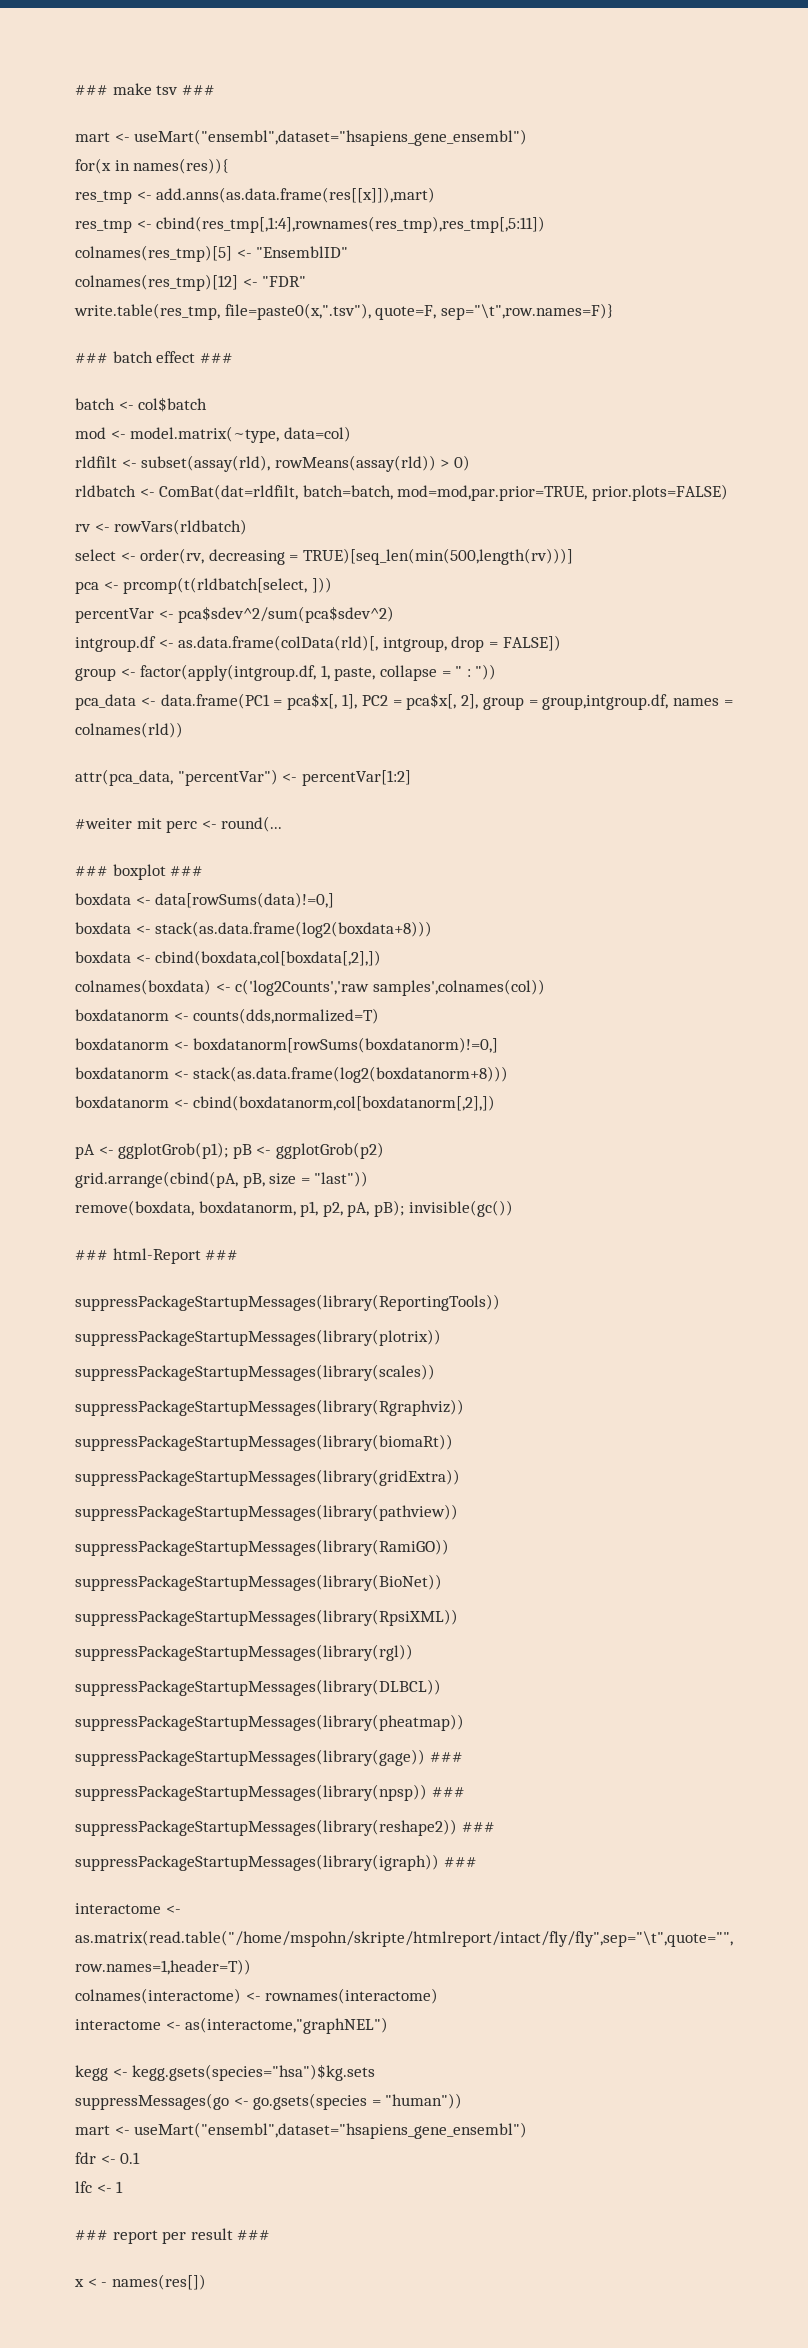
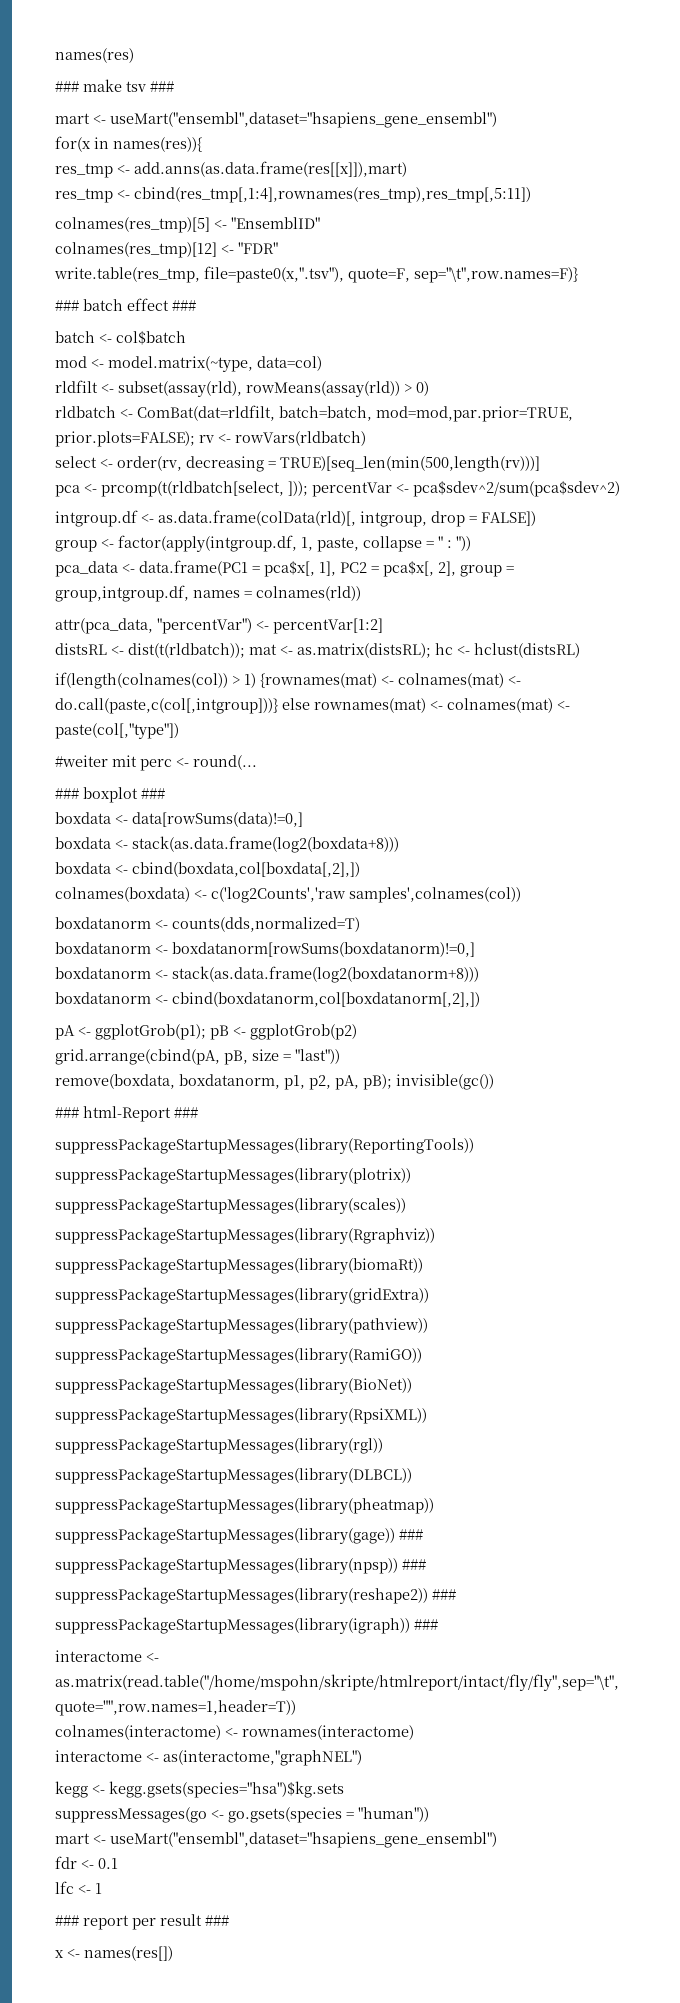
(75, 90) none -> [55,48,134,63] names(res) //
[591,484,728,501] prior.plots=FALSE) // -> [55,431,195,447] prior.plots=FALSE);
[311,577,332,593] ])) // -> [288,481,308,496] ]));
(411, 778) none -> [55,643,580,658] [55,672,521,689] [55,698,570,714] [55,723,179,739] // distsRL <- dist(t(rldbatch)); mat <- as.matrix(distsRL); hc <- hclust(distsRL) // if(length(colnames(col)) > 1) {rownames(mat) <- colnames(mat) <- do.call(paste,c(col[,intgroup]))} else rownames(mat) <- colnames(mat) <- paste(col[,"type"])
[87,2278,108,2287] < - -> [67,1949,80,1958] <-

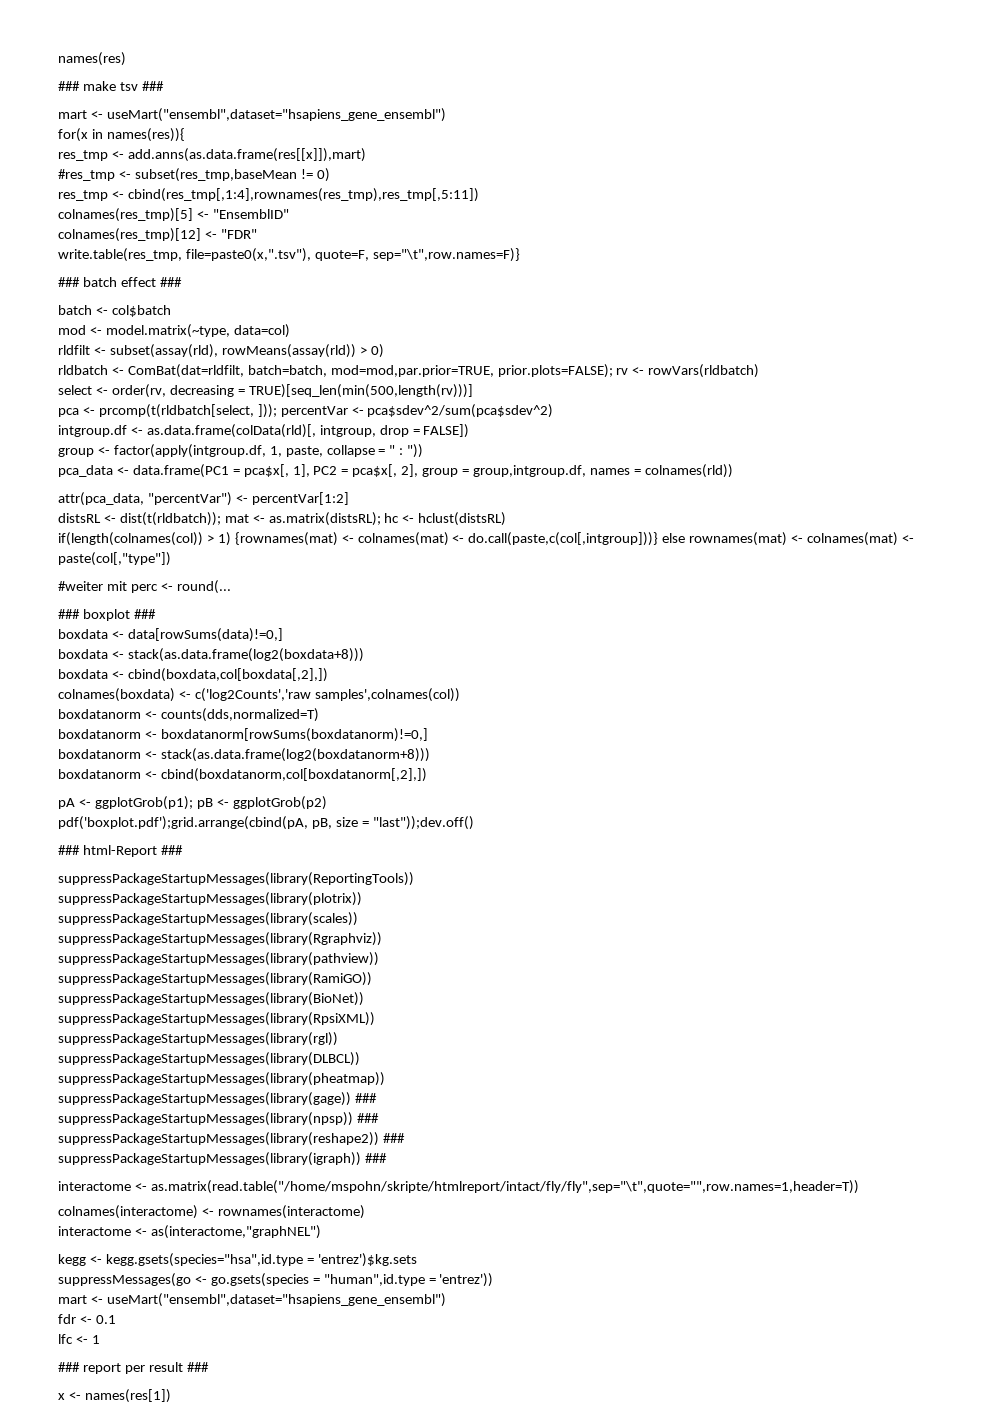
(407, 169) none -> [58,168,330,182] // #res_tmp <- subset(res_tmp,baseMean != 0)
[55,1049,220,1065] grid.arrange(cbind(pA, -> [58,816,308,830] pdf('boxplot.pdf');grid.arrange(cbind(pA,
[295,1049,340,1064] [55,1074,494,1090] "last")) // remove(boxdata, boxdatanorm, p1, p2, pA, pB); invisible(gc()) -> [372,816,474,830] "last"));dev.off()
[55,1257,423,1274] [55,1287,429,1304] // suppressPackageStartupMessages(library(biomaRt)) // suppressPackageStartupMessages(library(gridExtra)) -> (382, 939) none
[109,1781,344,1798] kegg.gsets(species="hsa")$kg.sets -> [105,1253,417,1267] kegg.gsets(species="hsa",id.type = 'entrez')$kg.sets
[358,1807,429,1822] "human")) -> [323,1273,494,1287] "human",id.type = 'entrez'))
[84,1946,173,1961] names(res[]) -> [84,1389,171,1403] names(res[1])

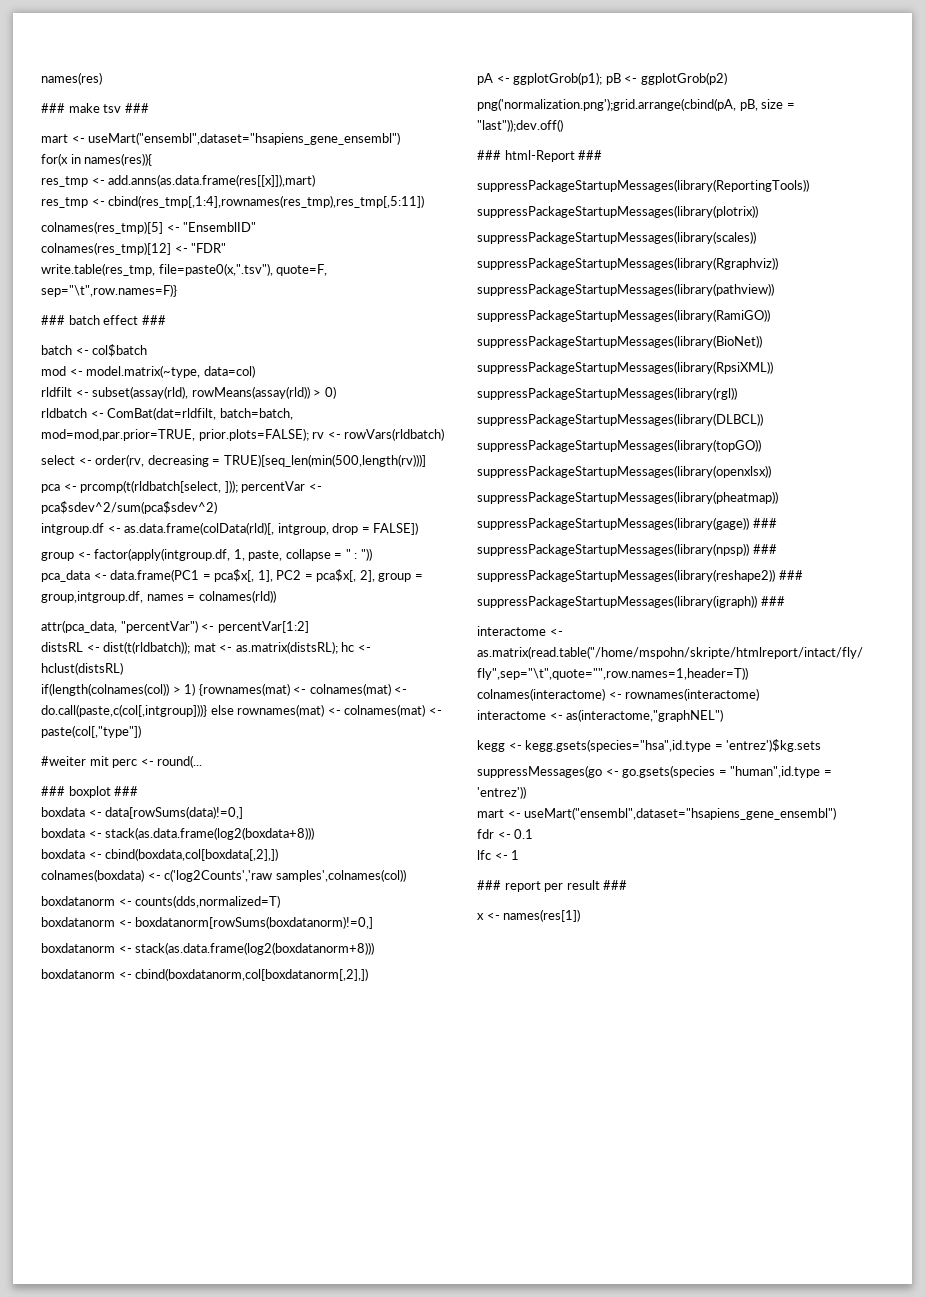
[58,168,330,182] // #res_tmp <- subset(res_tmp,baseMean != 0) -> (316, 180) none
[58,816,308,830] pdf('boxplot.pdf');grid.arrange(cbind(pA, -> [477,98,736,111] png('normalization.png');grid.arrange(cbind(pA,
(360, 1059) none -> [477,439,761,452] [477,465,771,478] // suppressPackageStartupMessages(library(topGO)) // suppressPackageStartupMessages(library(openxlsx))

